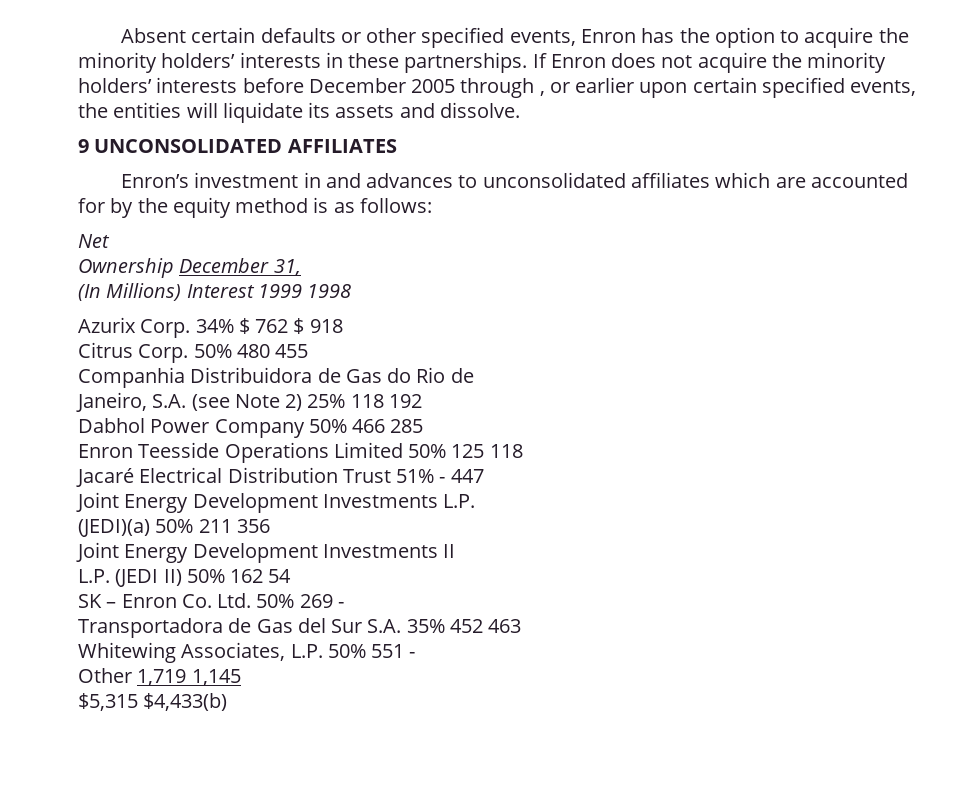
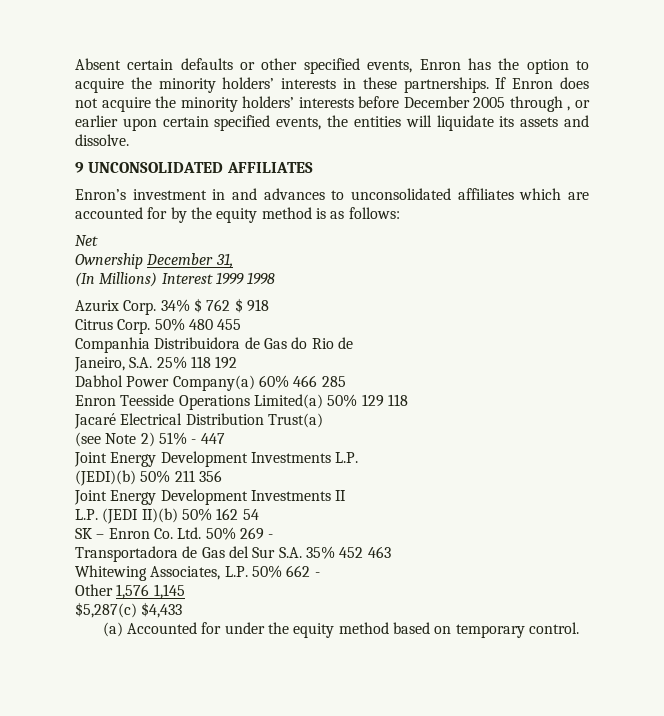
[191,394,303,411] (see Note 2) -> (153, 362) none
[214,419,347,438] Company 50% -> [172,375,289,391] Company(a) 60%
[333,442,485,458] Limited 50% 125 -> [253,394,384,409] Limited(a) 50% 129
[342,469,391,483] Trust -> [267,413,323,428] [75,432,155,447] Trust(a) // (see Note 2)
[78,519,150,537] (JEDI)(a) -> [75,470,136,486] (JEDI)(b)
[163,569,182,586] II) -> [141,508,178,523] II)(b)
[371,644,405,658] 551 -> [286,565,311,577] 662
[137,669,187,686] 1,719 -> [116,584,150,599] 1,576
[78,693,228,711] $5,315 $4,433(b) -> [75,602,183,618] [102,622,579,638] $5,287(c) $4,433 // (a) Accounted for under the equity method based on temporary control.

